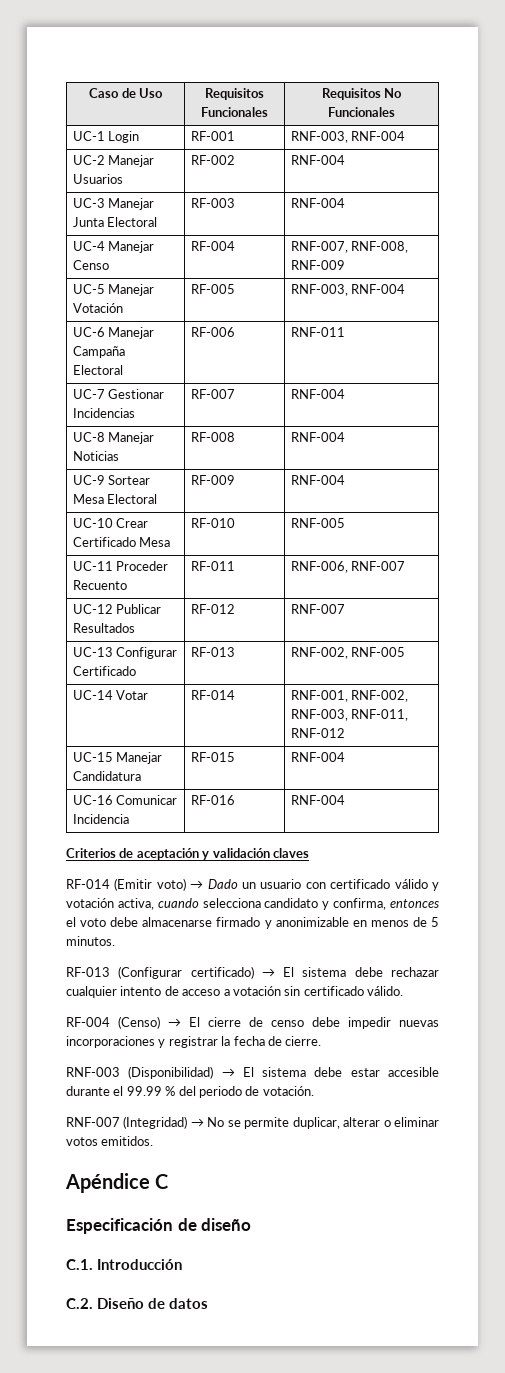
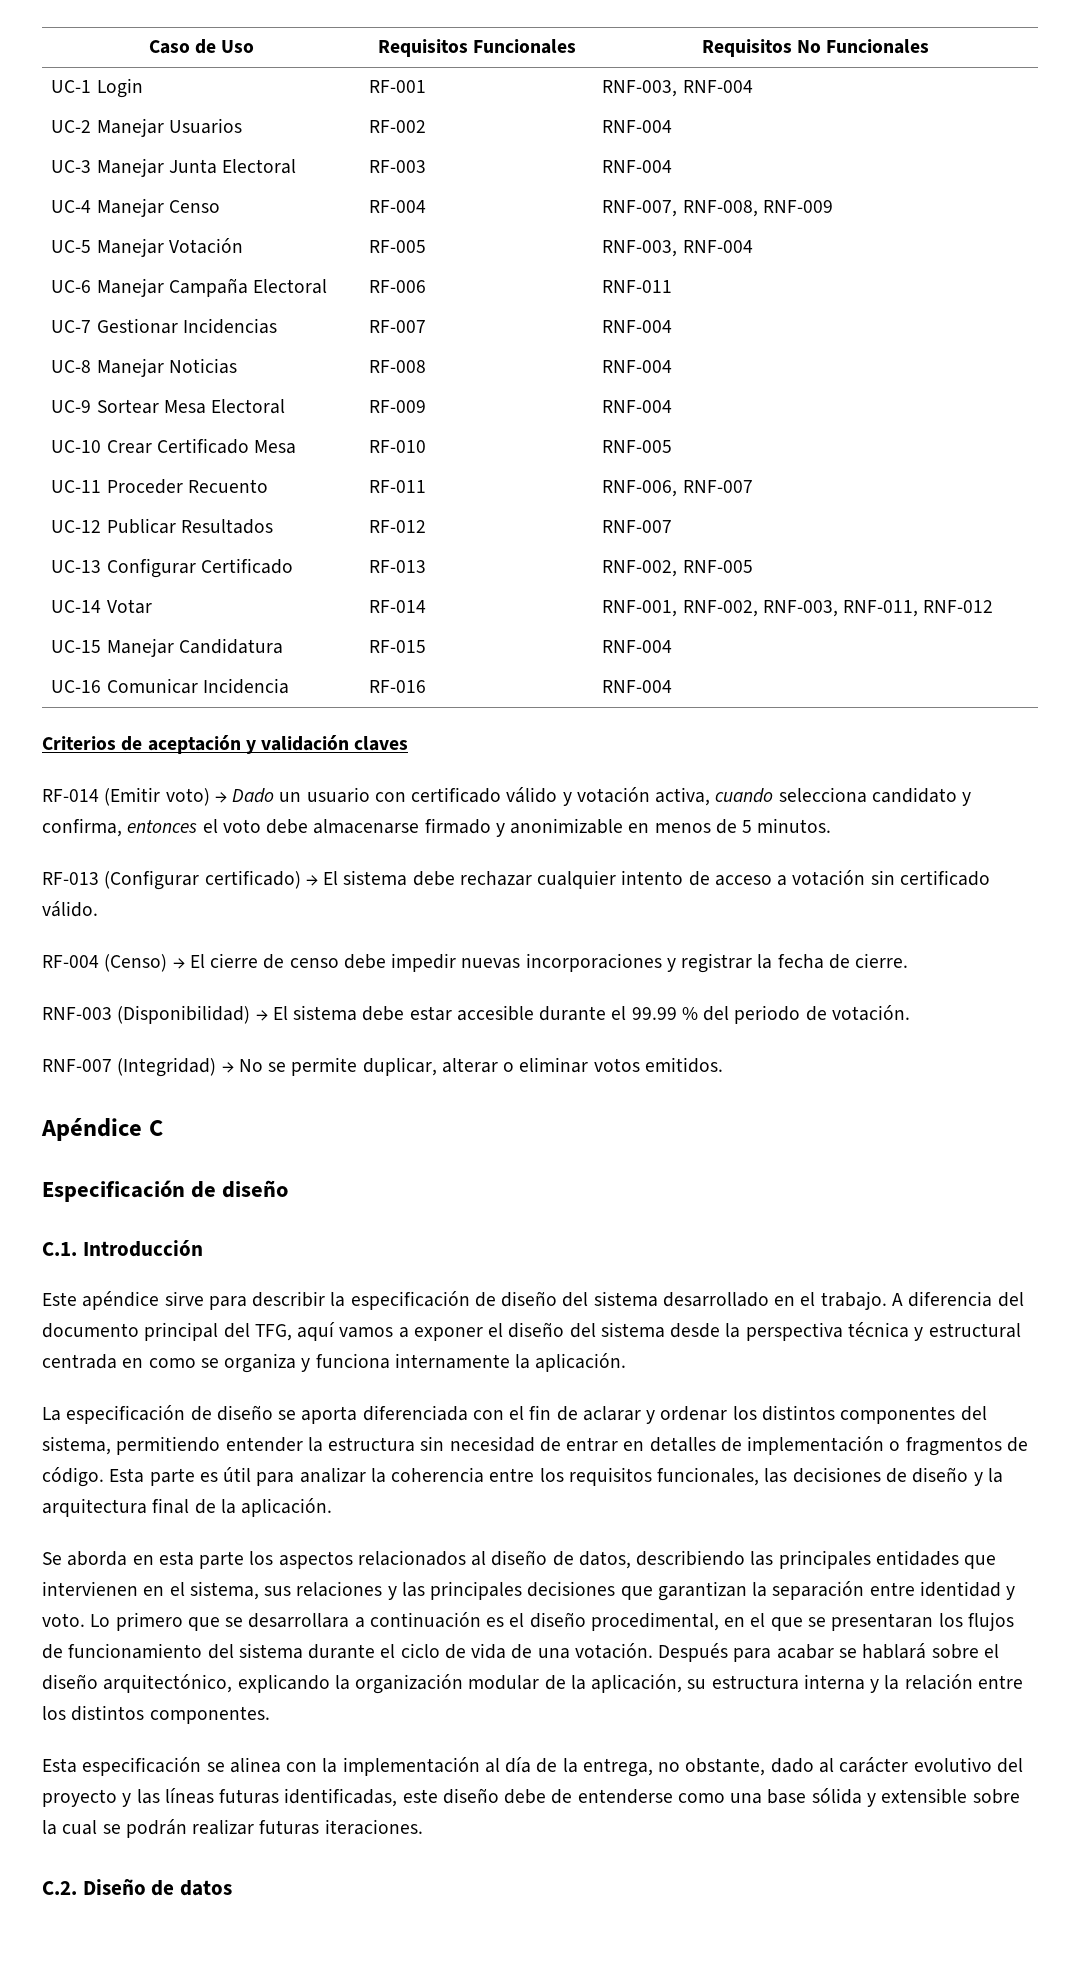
(182, 1264) none -> [42,1291,1024,1310] [42,1322,1021,1341] [42,1353,627,1373] [42,1405,987,1424] [42,1436,1028,1456] [42,1467,1003,1487] [42,1498,333,1517] [42,1550,997,1569] [42,1581,1016,1601] [42,1612,1014,1631] [42,1643,999,1662] [42,1674,1023,1694] [42,1705,270,1724] [42,1757,1023,1777] [42,1788,1020,1807] [42,1819,423,1838] // Este apéndice sirve para describir la especificación de diseño del sistema desarrollado en el trabajo. A diferencia del documento principal del TFG, aquí vamos a exponer el diseño del sistema desde la perspectiva técnica y estructural centrada en como se organiza y funciona internamente la aplicación. // La especificación de diseño se aporta diferenciada con el fin de aclarar y ordenar los distintos componentes del sistema, permitiendo entender la estructura sin necesidad de entrar en detalles de implementación o fragmentos de código. Esta parte es útil para analizar la coherencia entre los requisitos funcionales, las decisiones de diseño y la arquitectura final de la aplicación. // Se aborda en esta parte los aspectos relacionados al diseño de datos, describiendo las principales entidades que intervienen en el sistema, sus relaciones y las principales decisiones que garantizan la separación entre identidad y voto. Lo primero que se desarrollara a continuación es el diseño procedimental, en el que se presentaran los flujos de funcionamiento del sistema durante el ciclo de vida de una votación. Después para acabar se hablará sobre el diseño arquitectónico, explicando la organización modular de la aplicación, su estructura interna y la relación entre los distintos componentes. // Esta especificación se alinea con la implementación al día de la entrega, no obstante, dado al carácter evolutivo del proyecto y las líneas futuras identificadas, este diseño debe de entenderse como una base sólida y extensible sobre la cual se podrán realizar futuras iteraciones.

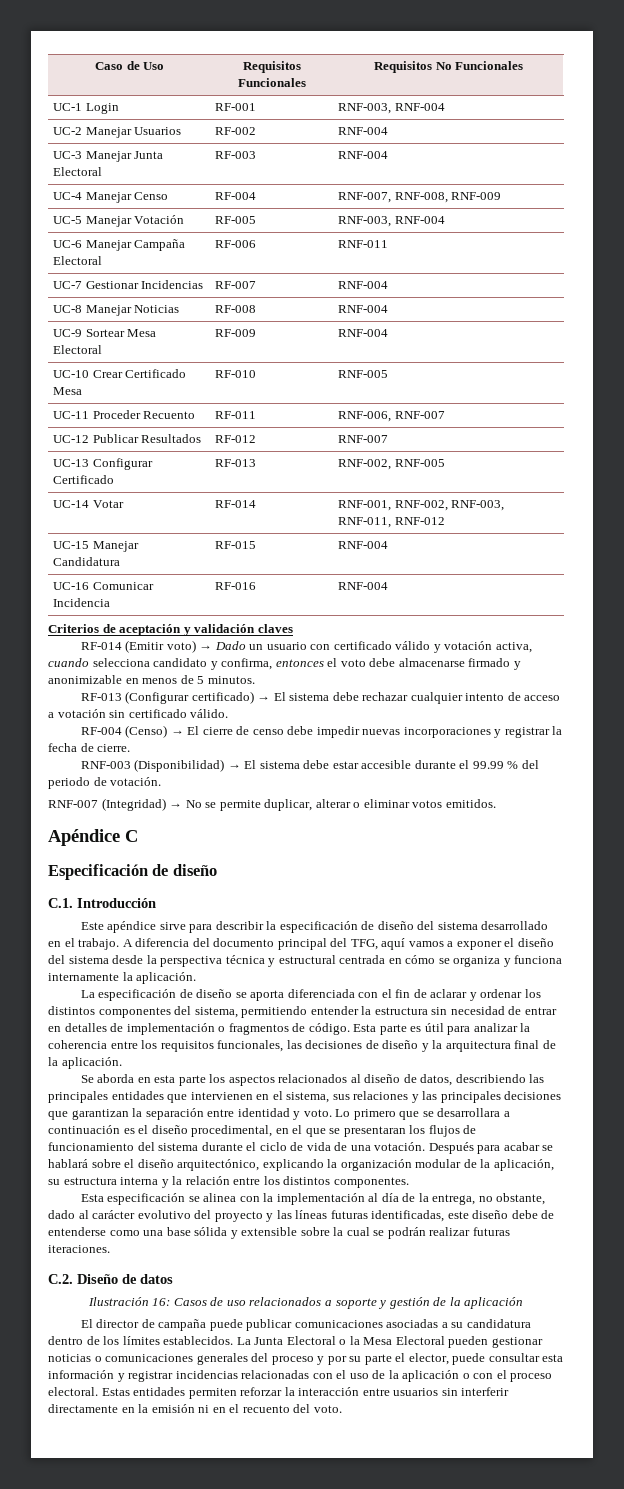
[148,1358,196,1368] como -> [405,955,436,964] cómo
(233, 1888) none -> [87,1297,524,1309] [80,1319,531,1331] [48,1336,543,1348] [48,1353,564,1365] [48,1370,553,1382] [48,1387,510,1399] [48,1404,342,1413] // Ilustración 16: Casos de uso relacionados a soporte y gestión de la aplicación // El director de campaña puede publicar comunicaciones asociadas a su candidatura dentro de los límites establecidos. La Junta Electoral o la Mesa Electoral pueden gestionar noticias o comunicaciones generales del proceso y por su parte el elector, puede consultar esta información y registrar incidencias relacionadas con el uso de la aplicación o con el proceso electoral. Estas entidades permiten reforzar la interacción entre usuarios sin interferir directamente en la emisión ni en el recuento del voto.

